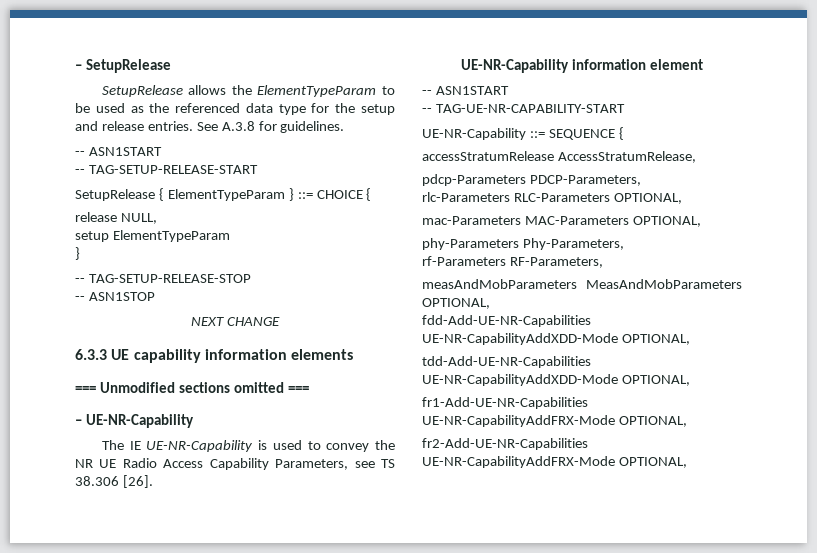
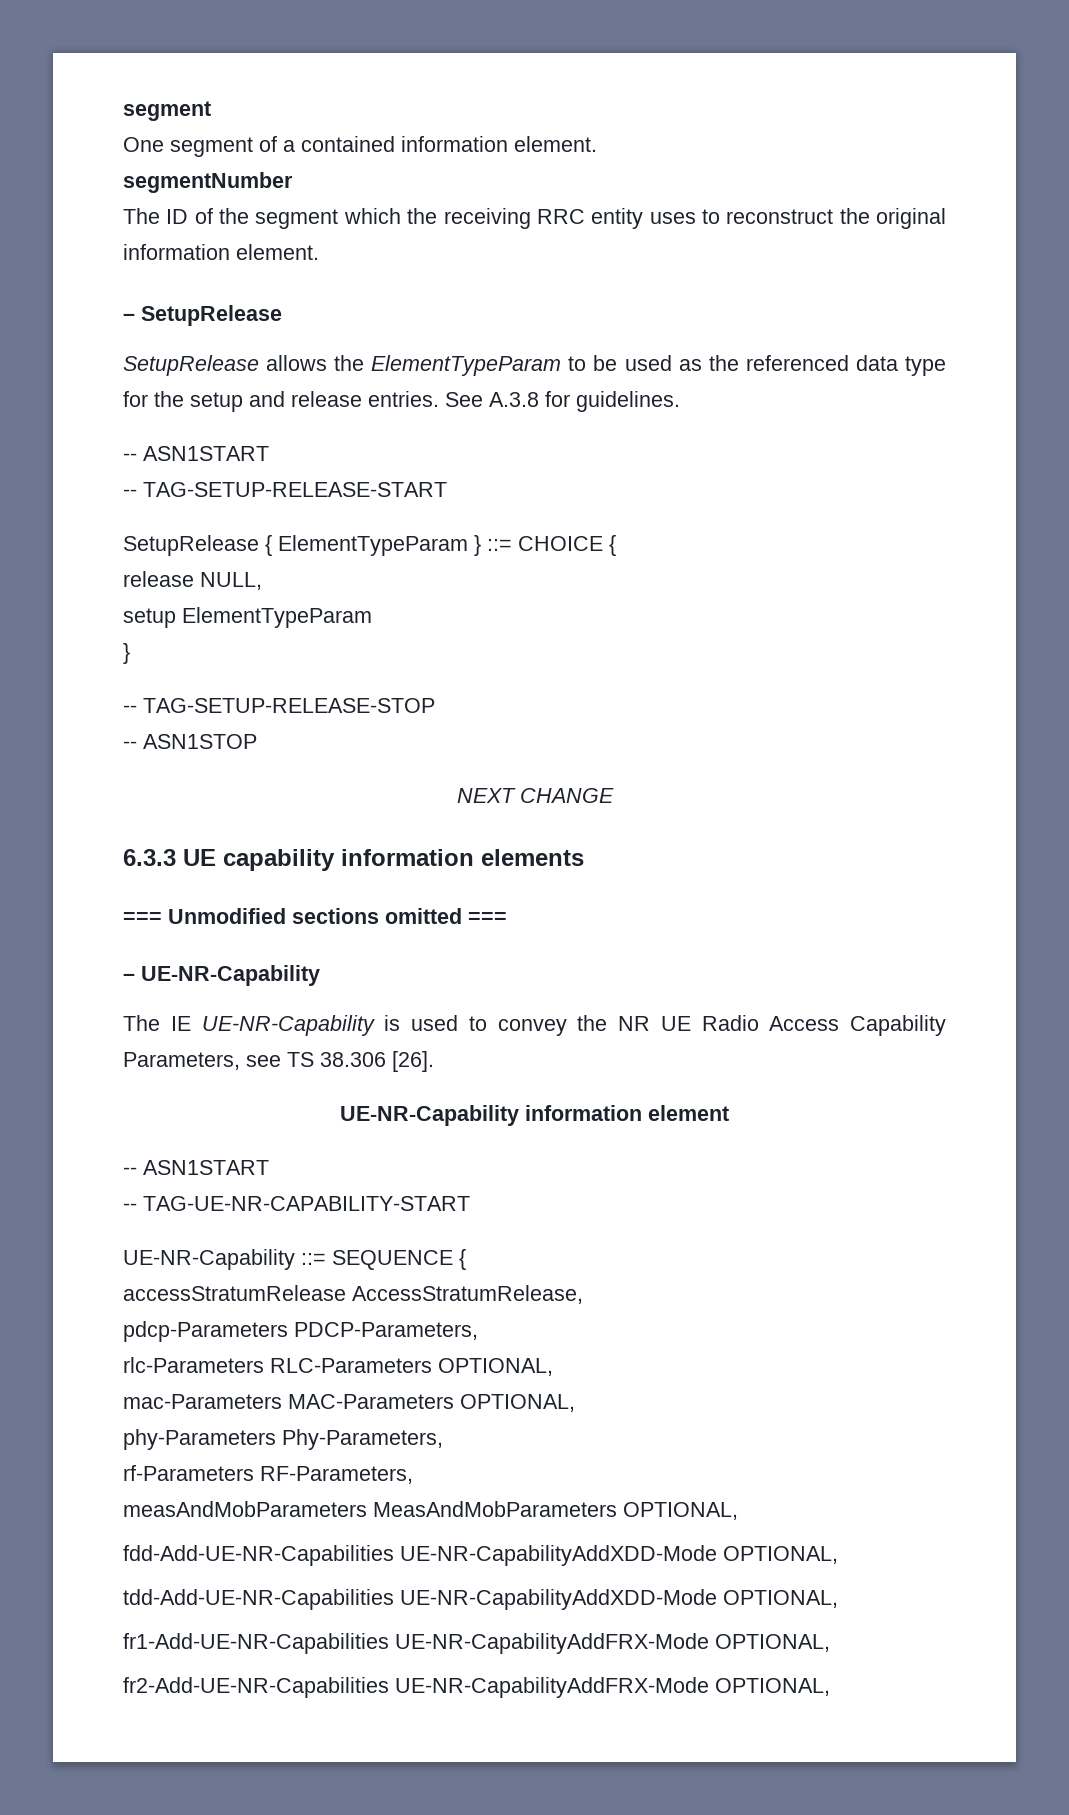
(75, 67) none -> [123,101,211,121] [123,136,597,157] [123,172,293,193] [123,208,947,229] [123,244,319,260] segment // One segment of a contained information element. // segmentNumber // The ID of the segment which the receiving RRC entity uses to reconstruct the original information element. //

